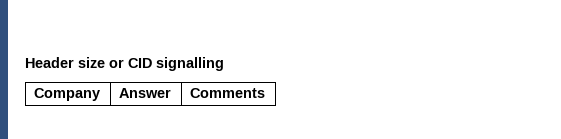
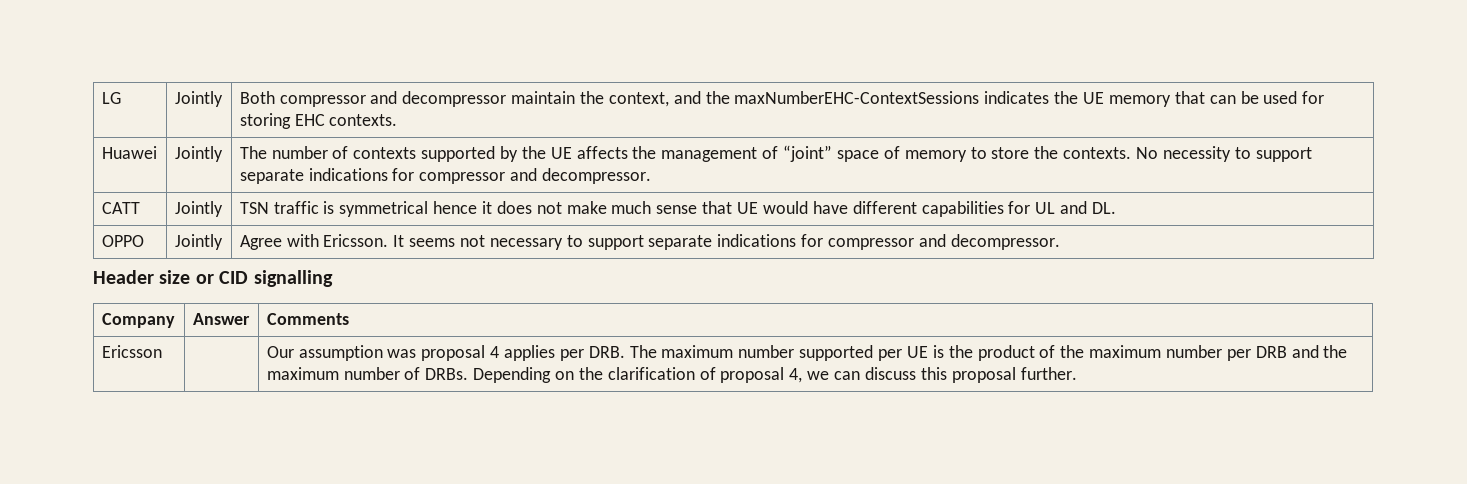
(25, 62) none -> [101,92,121,104] [174,91,223,107] [239,91,1325,107] [239,113,398,129] [101,146,157,159] [174,146,223,162] [239,145,1312,162] [239,168,652,184] [101,202,140,214] [174,201,223,217] [239,201,1116,217] [101,235,144,247] [174,234,223,250] [239,234,1060,250] LG | Jointly | Both compressor and decompressor maintain the context, and the maxNumberEHC-ContextSessions indicates the UE memory that can be used for storing EHC contexts. // Huawei | Jointly | The number of contexts supported by the UE affects the management of “joint” space of memory to store the contexts. No necessity to support separate indications for compressor and decompressor. // CATT | Jointly | TSN traffic is symmetrical hence it does not make much sense that UE would have different capabilities for UL and DL. // OPPO | Jointly | Agree with Ericsson. It seems not necessary to support separate indications for compressor and decompressor. //
(266, 93) none -> [101,345,162,358] [266,345,1348,361] [266,367,1077,383] // Ericsson | | Our assumption was proposal 4 applies per DRB. The maximum number supported per UE is the product of the maximum number per DRB and the maximum number of DRBs. Depending on the clarification of proposal 4, we can discuss this proposal further.

